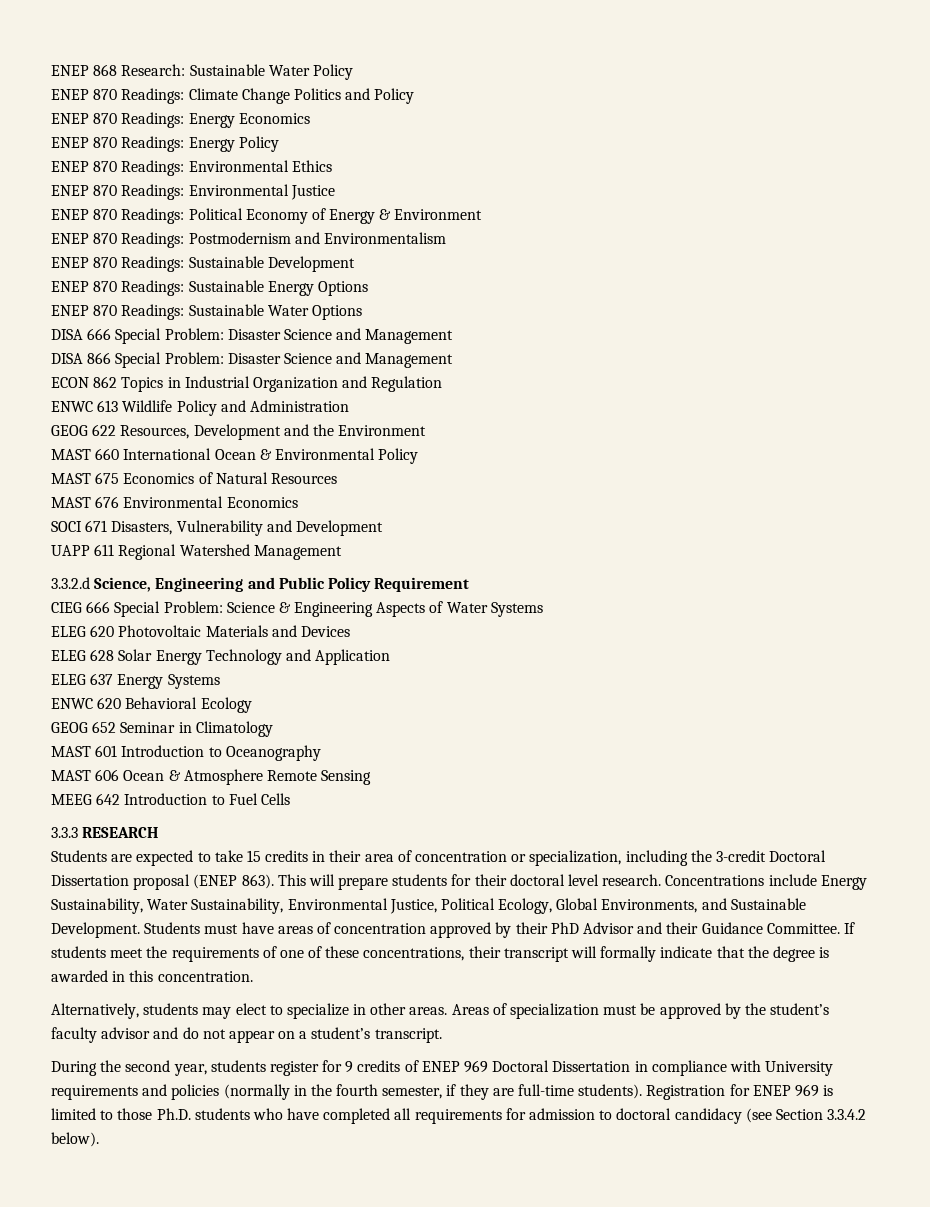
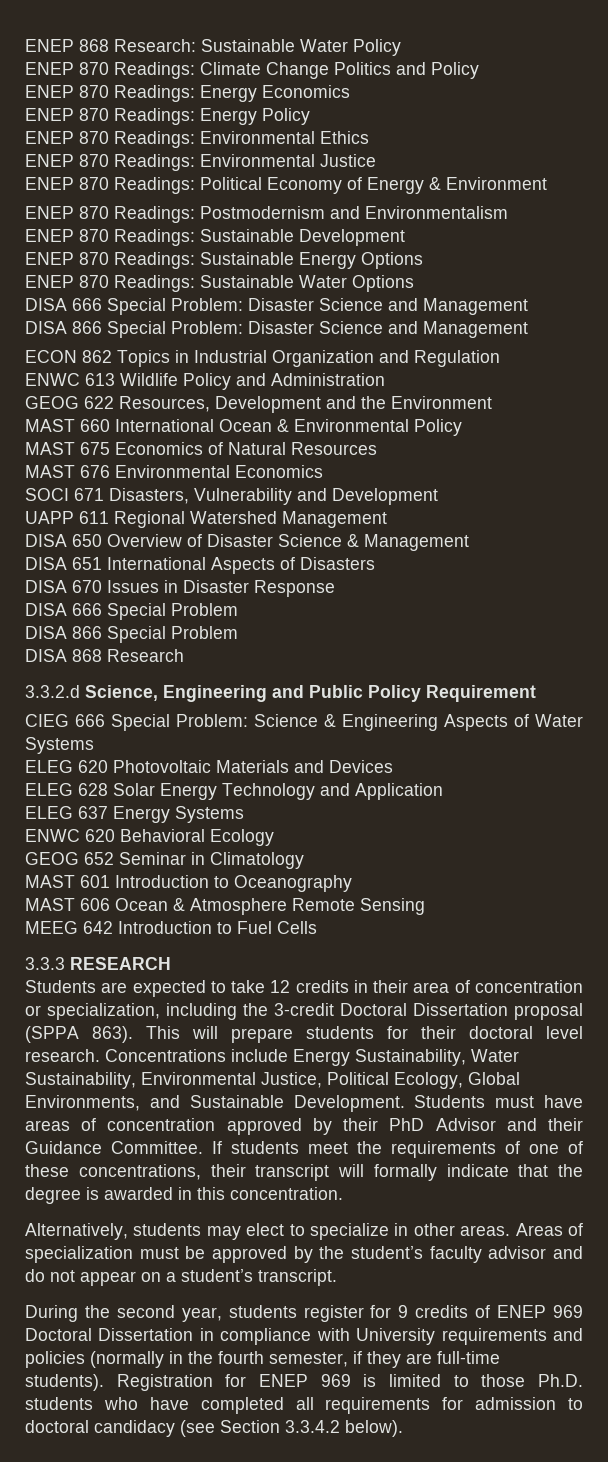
(342, 552) none -> [25,534,469,551] [25,557,375,574] [25,580,335,597] [25,603,238,620] [25,626,238,643] [25,649,184,662] // DISA 650 Overview of Disaster Science & Management // DISA 651 International Aspects of Disasters // DISA 670 Issues in Disaster Response // DISA 666 Special Problem // DISA 866 Special Problem // DISA 868 Research
[246,850,261,862] 15 -> [270,980,291,993] 12
[193,874,238,889] (ENEP -> [25,1026,79,1043] (SPPA

